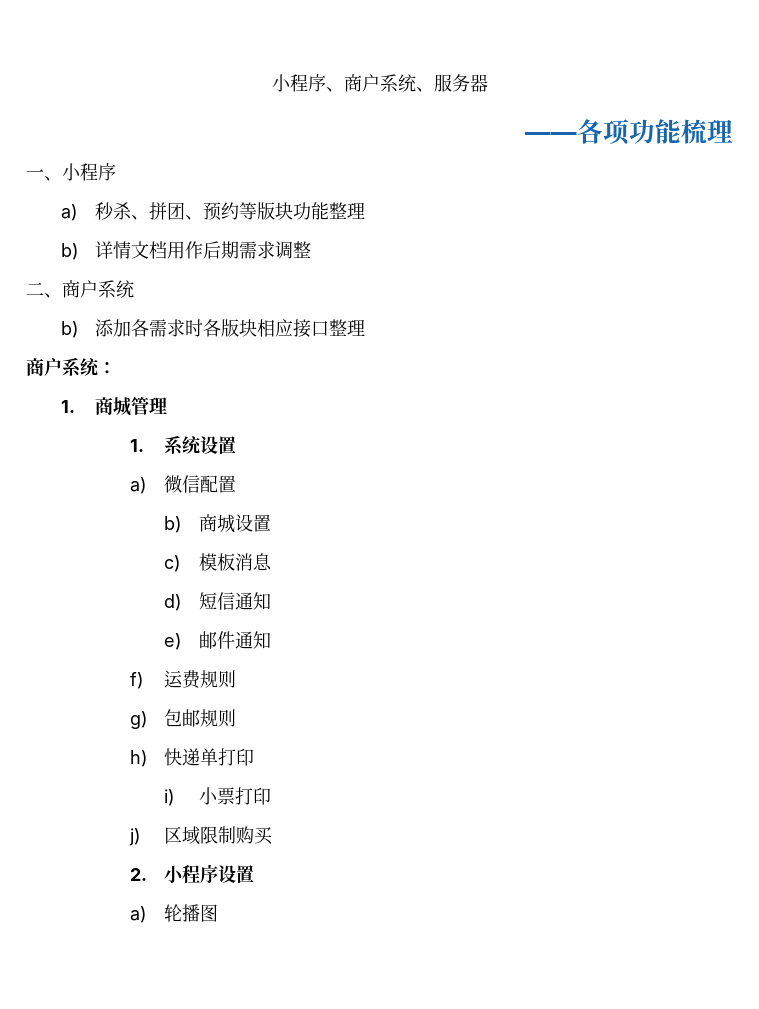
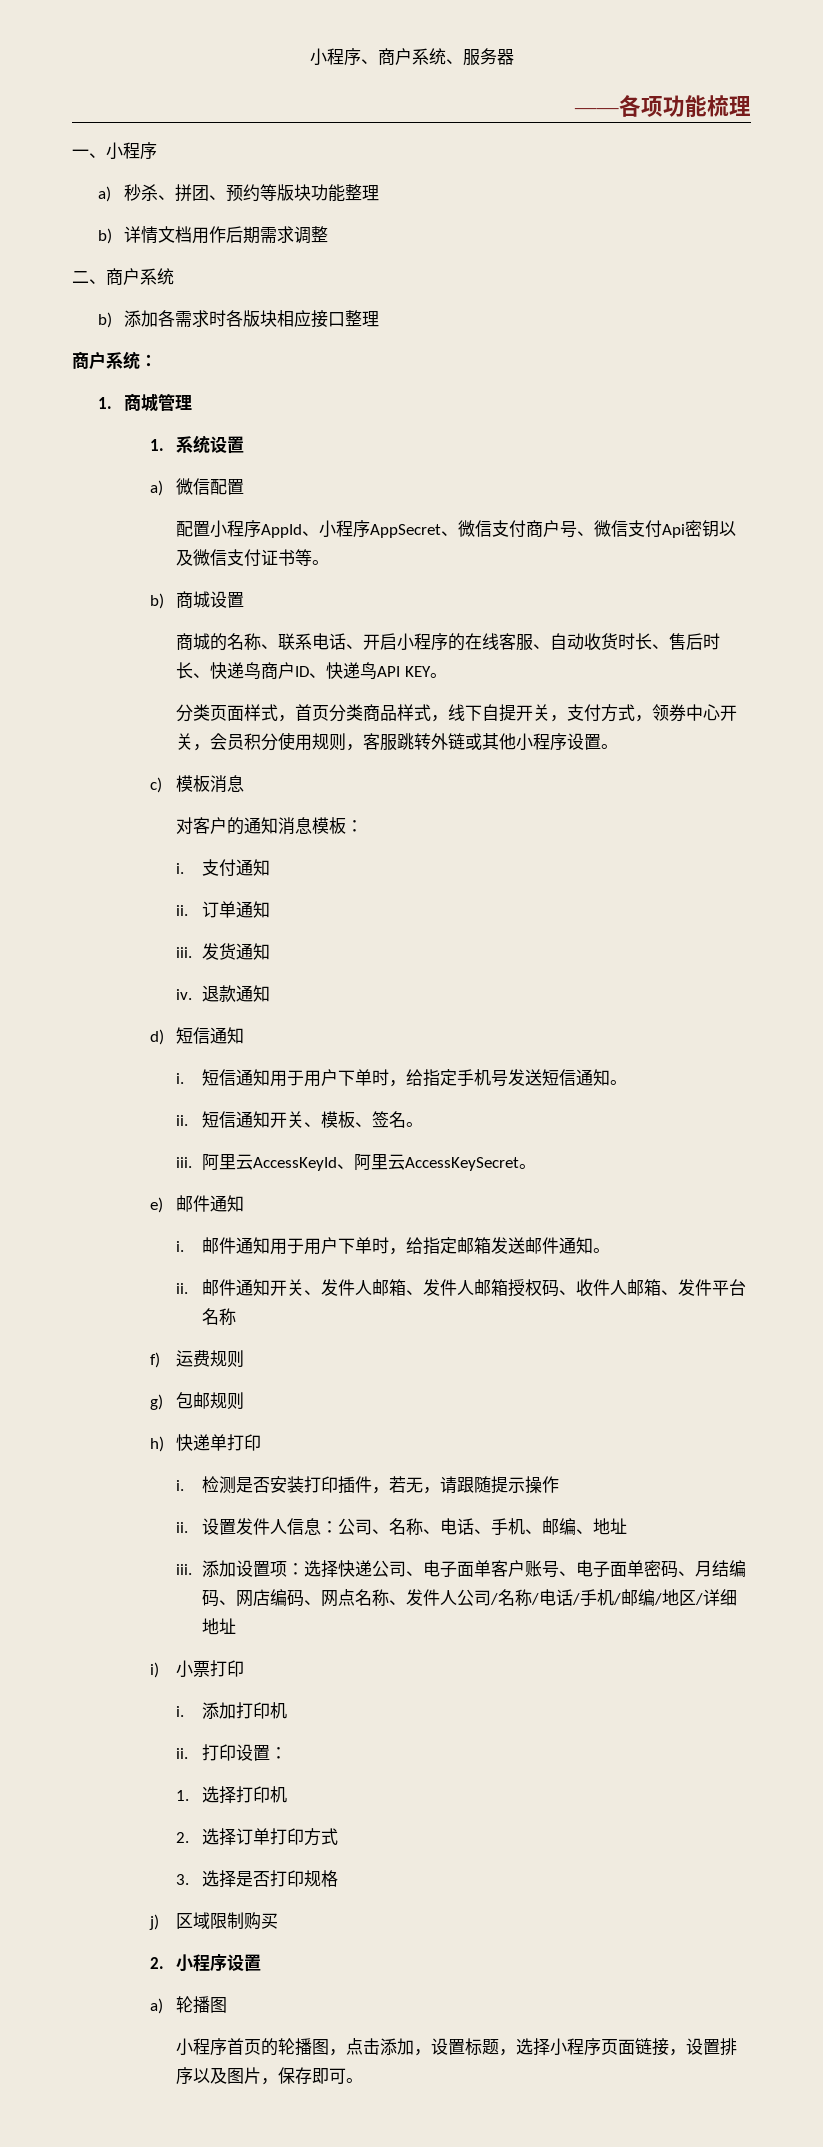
[164,514,271,533] [164,553,272,572] [164,592,271,611] [164,631,271,650] b)商城设置 // c)模板消息 // d)短信通知 // e)邮件通知 -> [175,520,736,538] [175,549,329,567] [149,591,244,609] [175,633,720,651] [175,662,447,680] [175,704,737,722] [175,732,618,751] [149,775,244,793] [175,817,363,835] [175,859,270,877] [175,901,270,918] [175,943,270,960] [175,985,270,1002] [149,1027,244,1045] [175,1069,627,1087] [175,1111,423,1128] [175,1153,536,1171] [149,1195,244,1213] [175,1237,610,1255] [175,1279,746,1297] [201,1308,236,1325] 配置小程序AppId、小程序AppSecret、微信支付商户号、微信支付Api密钥以及微信支付证书等。 // b)商城设置 // 商城的名称、联系电话、开启小程序的在线客服、自动收货时长、售后时长、快递鸟商户ID、快递鸟API KEY。 // 分类页面样式，首页分类商品样式，线下自提开关，支付方式，领券中心开关，会员积分使用规则，客服跳转外链或其他小程序设置。 // c)模板消息 // 对客户的通知消息模板： // i.支付通知 // ii.订单通知 // iii.发货通知 // iv.退款通知 // d)短信通知 // i.短信通知用于用户下单时，给指定手机号发送短信通知。 // ii.短信通知开关、模板、签名。 // iii.阿里云AccessKeyId、阿里云AccessKeySecret。 // e)邮件通知 // i.邮件通知用于用户下单时，给指定邮箱发送邮件通知。 // ii.邮件通知开关、发件人邮箱、发件人邮箱授权码、收件人邮箱、发件平台名称
[164,787,271,806] i)小票打印 -> [175,1476,559,1494] [175,1518,627,1536] [175,1560,746,1578] [201,1589,737,1607] [201,1618,236,1635] [149,1660,244,1678] [175,1702,287,1719] [175,1744,287,1761] [175,1786,287,1804] [175,1828,338,1846] [175,1870,338,1888] i.检测是否安装打印插件，若无，请跟随提示操作 // ii.设置发件人信息：公司、名称、电话、手机、邮编、地址 // iii.添加设置项：选择快递公司、电子面单客户账号、电子面单密码、月结编码、网店编码、网点名称、发件人公司/名称/电话/手机/邮编/地区/详细地址 // i)小票打印 // i.添加打印机 // ii.打印设置： // 1.选择打印机 // 2.选择订单打印方式 // 3.选择是否打印规格
(219, 913) none -> [175,2038,737,2056] [175,2067,363,2085] // 小程序首页的轮播图，点击添加，设置标题，选择小程序页面链接，设置排序以及图片，保存即可。

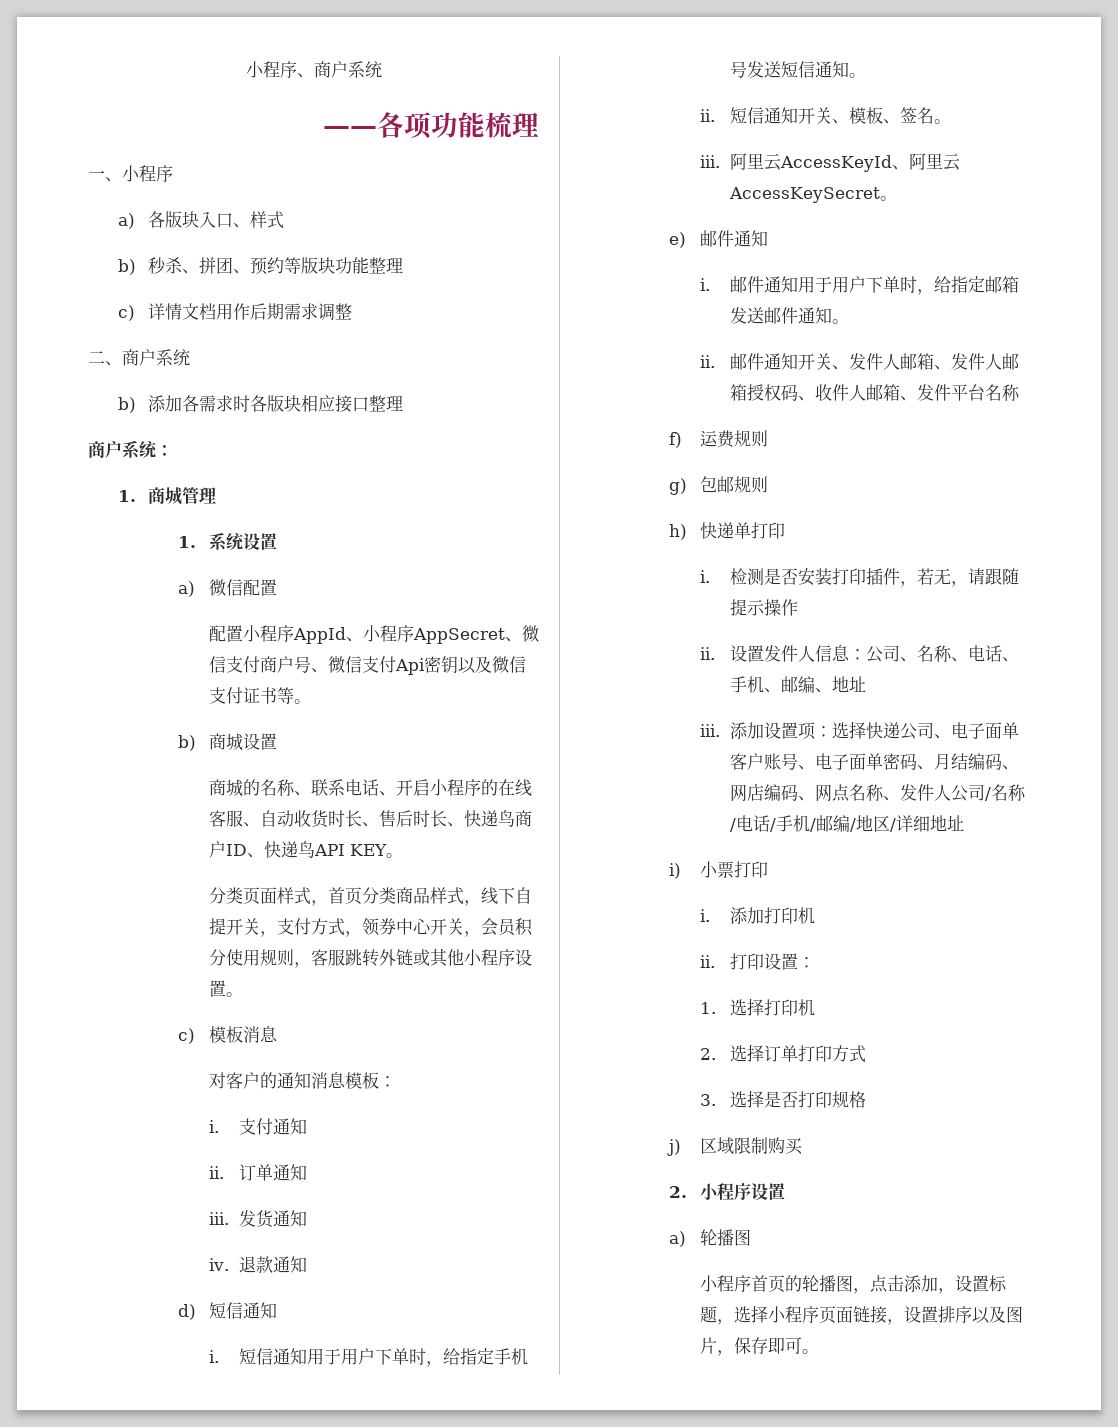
[445,48,514,66] 、服务器 -> (382, 69) none
(111, 194) none -> [148,211,285,229] [118,259,137,275] 各版块入口、样式 // b)
[97,228,112,244] b) -> [118,305,136,321] c)

